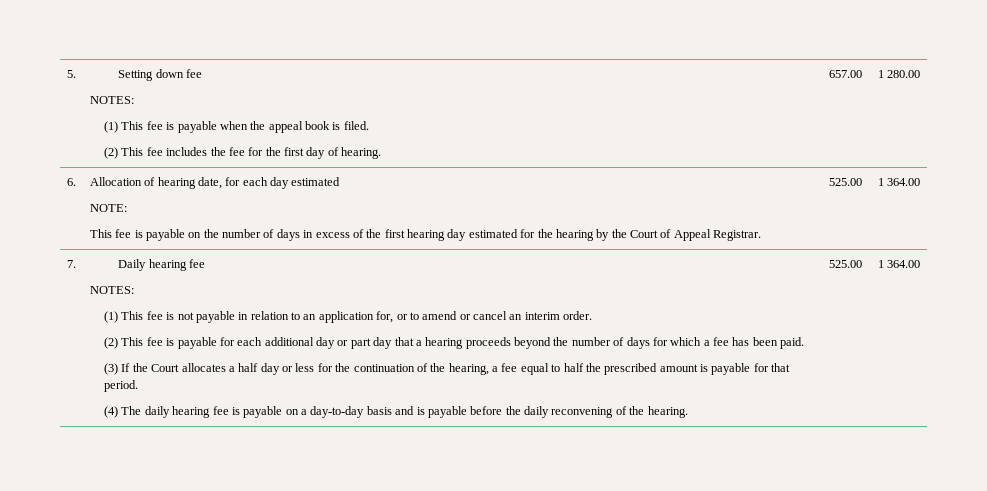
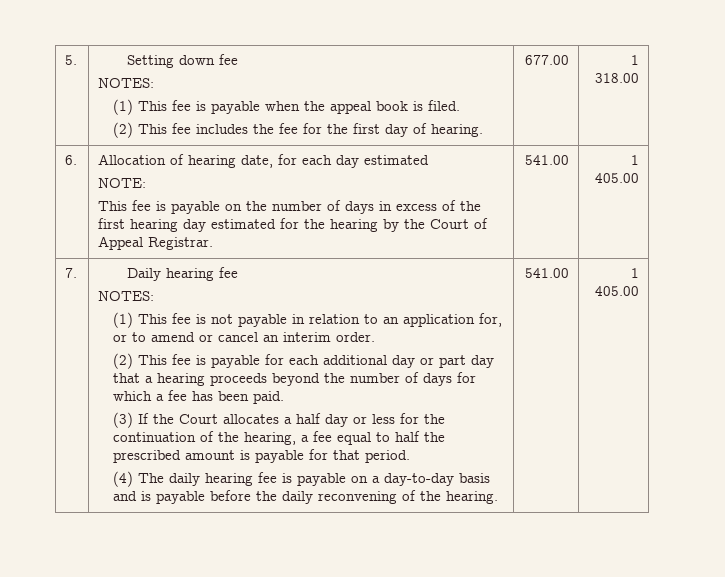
[829,70,863,78] [877,70,921,78] 657.00 | 1 280.00 -> [524,55,569,65] [630,55,639,65] [594,73,639,83] 677.00 | 1 318.00
[829,178,863,186] [877,178,921,186] 525.00 | 1 364.00 -> [524,155,569,165] [630,155,639,165] [594,173,639,183] 541.00 | 1 405.00
[829,260,863,268] [877,260,921,268] 525.00 | 1 364.00 -> [524,268,569,278] [630,268,639,278] [594,286,639,296] 541.00 | 1 405.00

